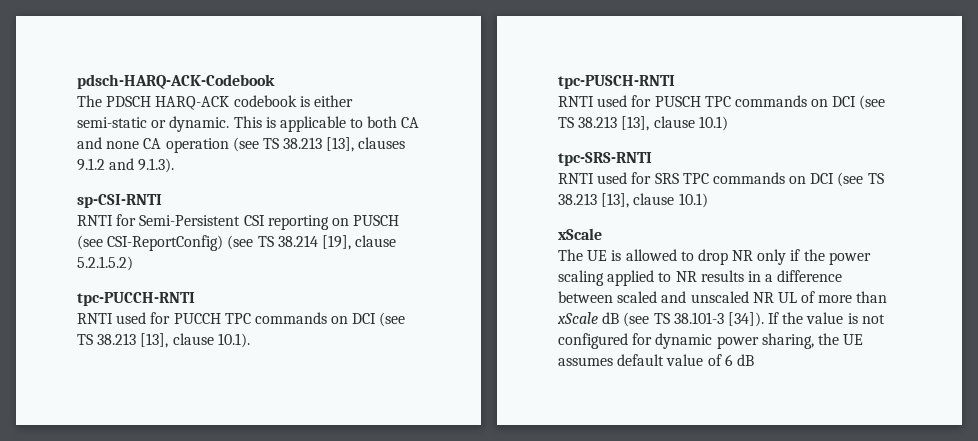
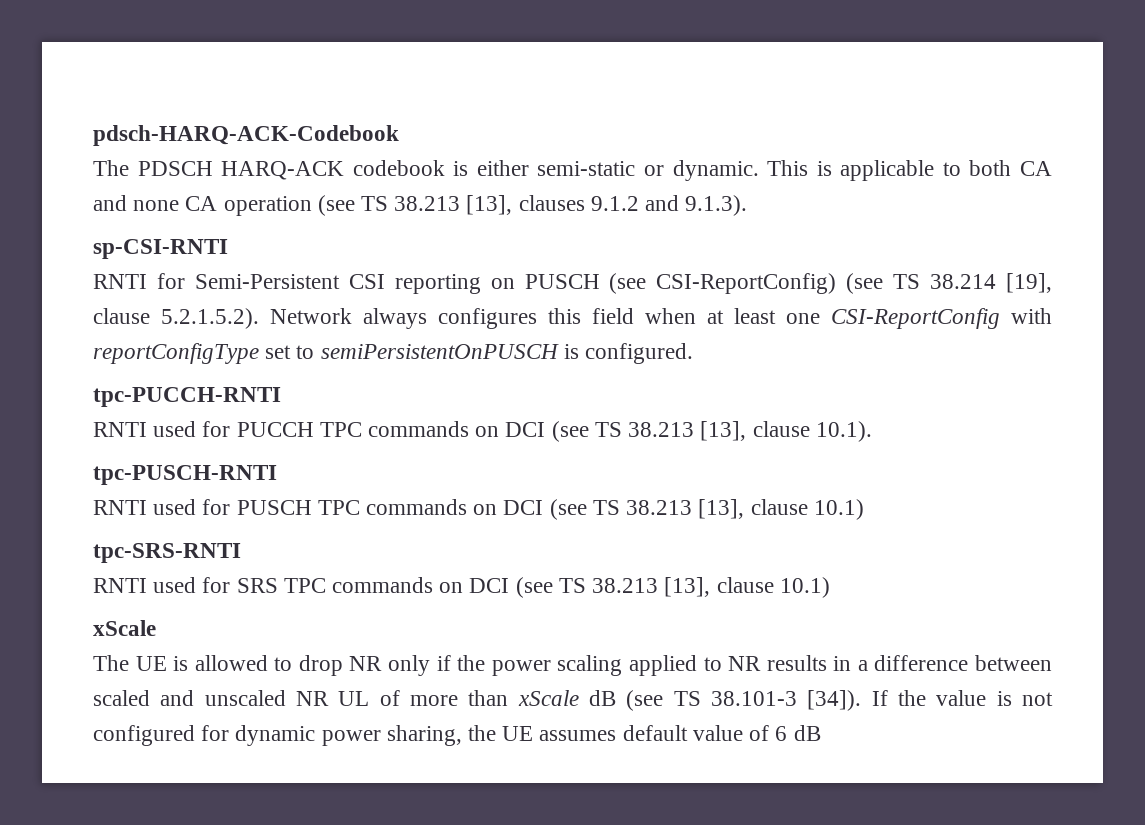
[77,256,133,271] 5.2.1.5.2) -> [161,308,1052,329] [93,343,694,364] 5.2.1.5.2). Network always configures this field when at least one CSI-ReportConfig with reportConfigType set to semiPersistentOnPUSCH is configured.

